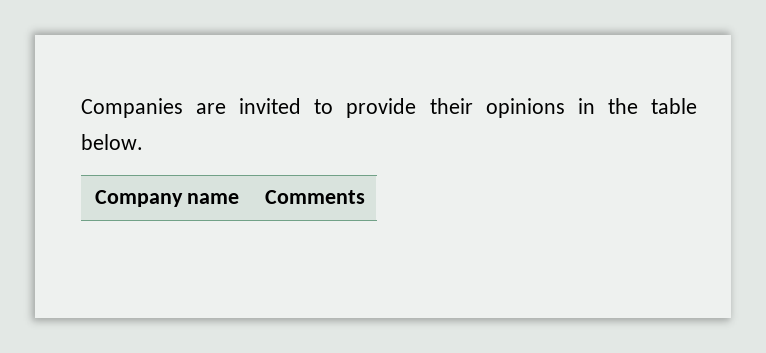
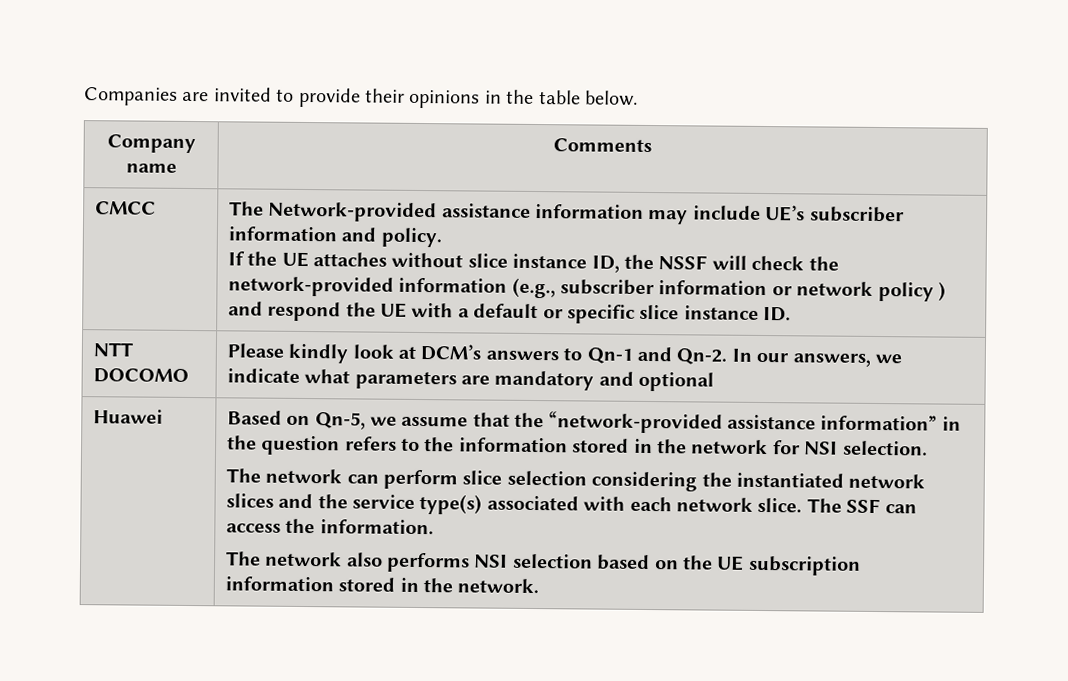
(365, 197) none -> [94,201,156,215] [228,201,905,225] [227,226,442,248] [227,251,839,273] [227,276,946,302] [227,301,792,324] [92,342,133,357] [92,368,189,383] [226,343,902,367] [226,368,715,392] [92,409,163,424] [226,410,961,434] [226,435,928,456] [225,468,926,492] [225,493,917,515] [225,518,434,535] [225,551,861,576] [224,576,540,594] // CMCC | The Network-provided assistance information may include UE’s subscriber information and policy. // If the UE attaches without slice instance ID, the NSSF will check the network-provided information (e.g., subscriber information or network policy ) and respond the UE with a default or specific slice instance ID. // NTT DOCOMO | Please kindly look at DCM’s answers to Qn-1 and Qn-2. In our answers, we indicate what parameters are mandatory and optional // Huawei | Based on Qn-5, we assume that the “network-provided assistance information” in the question refers to the information stored in the network for NSI selection. // The network can perform slice selection considering the instantiated network slices and the service type(s) associated with each network slice. The SSF can access the information. // The network also performs NSI selection based on the UE subscription information stored in the network.

